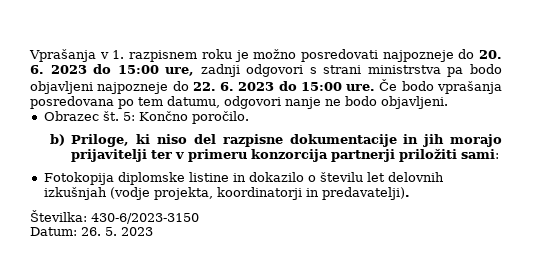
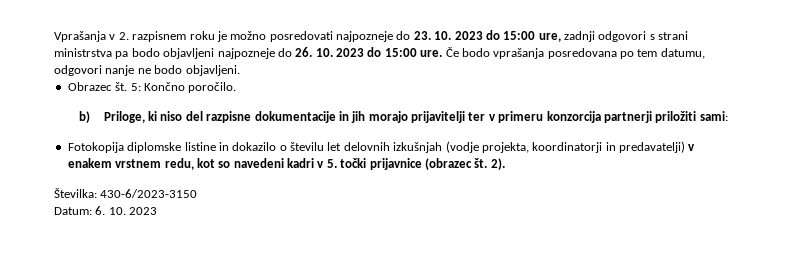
[112,50,125,59] 1. -> [118,32,129,40] 2.
[478,50,502,59] [30,65,44,74] 20. 6. -> [413,31,452,40] 23. 10.
[192,82,235,91] 22. 6. -> [295,47,333,57] 26. 10.
[321,187,410,200] predavatelji). -> [619,141,696,153] [67,158,505,170] predavatelji) v enakem vrstnem redu, kot so navedeni kadri v 5. točki prijavnice (obrazec št. 2).
[81,227,117,236] 26. 5. -> [95,206,126,215] 6. 10.

